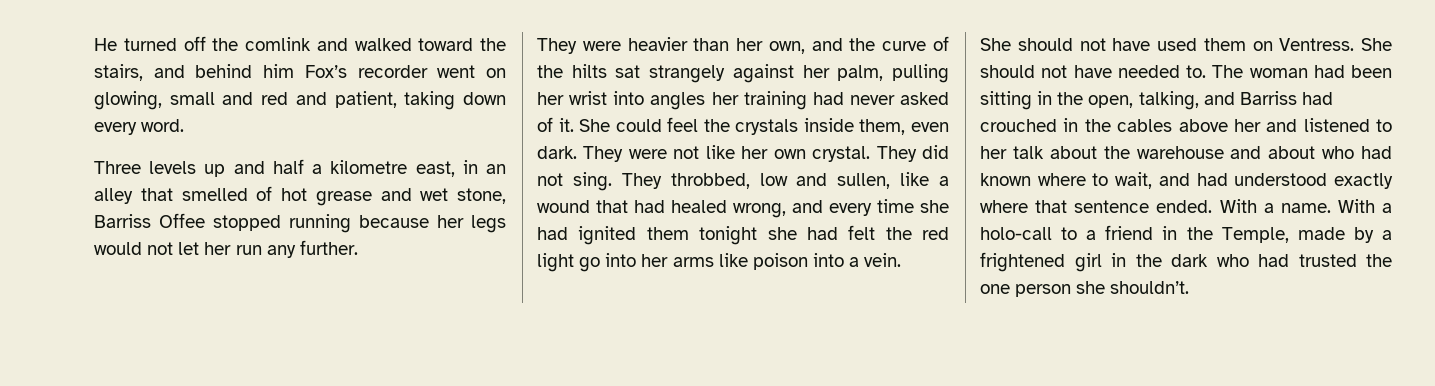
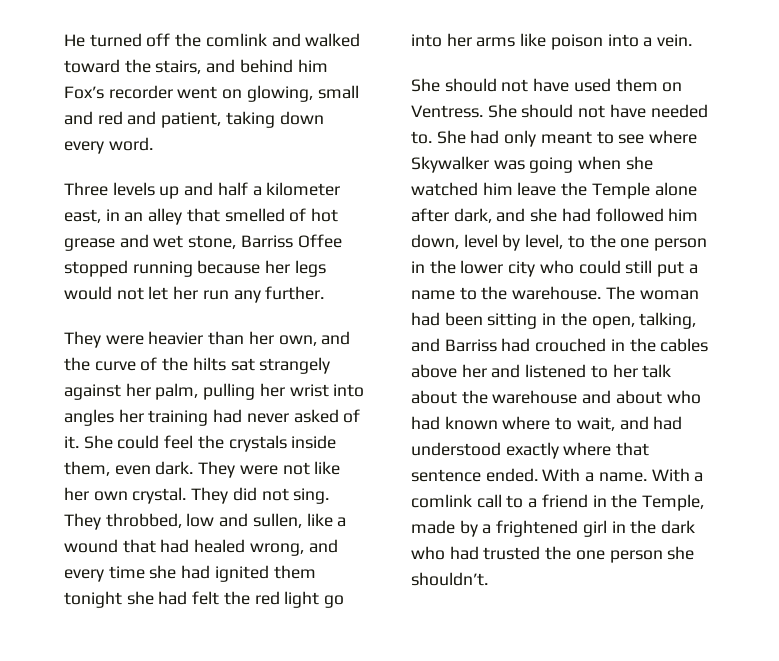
[330,160,408,174] kilometre -> [266,182,341,196] kilometer
(1206, 71) none -> [436,130,698,147] [411,156,653,173] [411,182,697,199] [411,208,699,223] [411,234,708,251] [411,260,698,277] [411,286,602,300] She had only meant to see where Skywalker was going when she watched him leave the Temple alone after dark, and she had followed him down, level by level, to the one person in the lower city who could still put a name to the warehouse.
[980,227,1052,240] holo-call -> [411,494,502,508] comlink call

